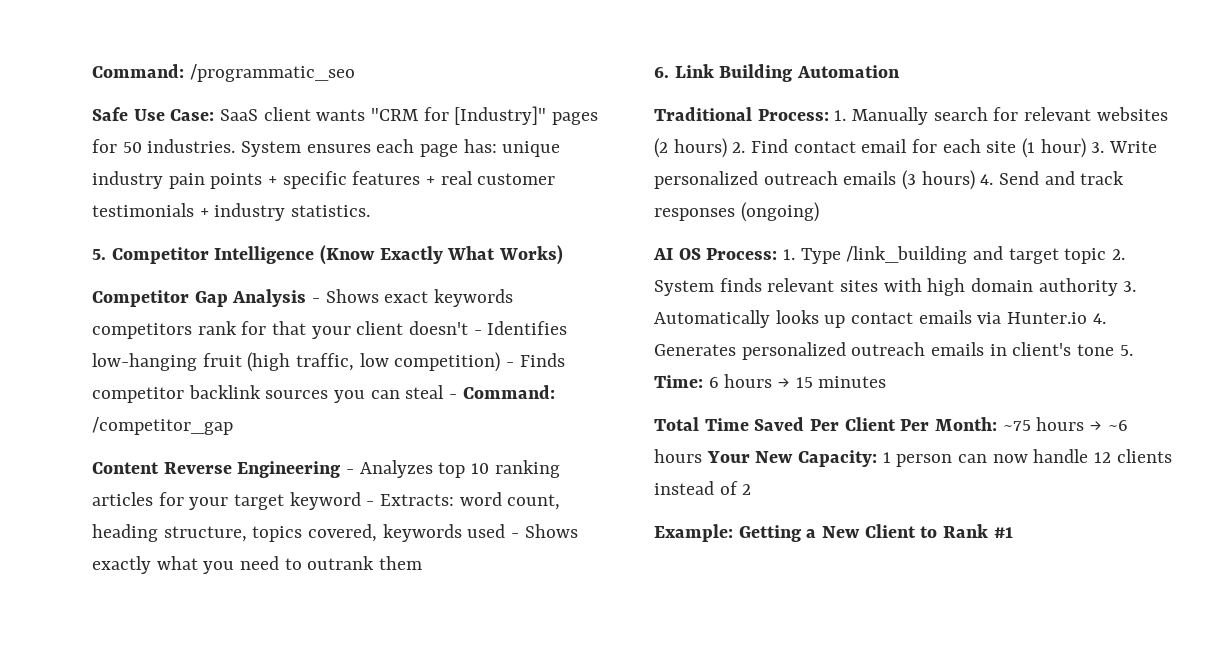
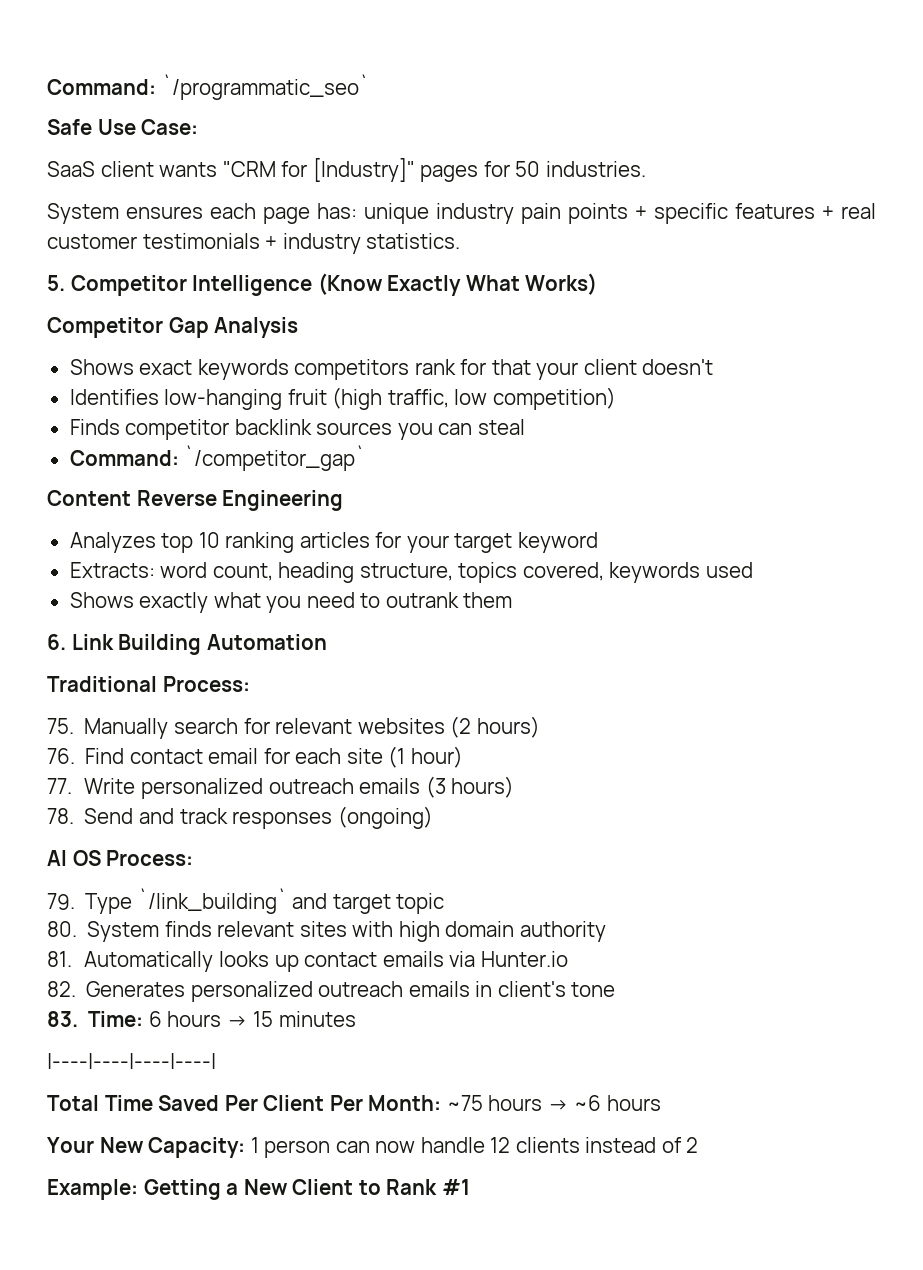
[92,64,355,82] Command: /programmatic_seo -> [47,74,369,100] Command: `/programmatic_seo`
(215, 115) none -> (199, 127) //
(236, 146) none -> (646, 169) //
[312,298,321,303] - -> (299, 327) //
[473,330,482,335] - -> (714, 367) //
[506,362,515,367] - -> (616, 398) //
[449,385,555,399] [92,417,233,435] - Command: /competitor_gap -> [69,445,366,471] // Command: `/competitor_gap`
[346,469,355,474] - -> (344, 500) //
[366,501,375,506] - -> (598, 542) //
[511,533,520,538] - -> (753, 570) //
[834,110,847,121] 1. -> [47,718,74,734] // 75.
[732,142,746,153] 2. -> [47,748,75,764] // 76.
[1091,142,1105,153] 3. -> [47,778,72,794] // 77.
[980,174,994,185] 4. -> [47,808,74,824] // 78.
[783,246,968,264] 1. Type /link_building -> [47,888,287,914] // 79. Type `/link_building`
[1112,249,1126,260] 2. -> [47,921,77,937] // 80.
[1123,281,1137,292] 3. -> [47,951,72,967] // 81.
[1092,313,1106,324] 4. -> [47,981,76,997] // 82.
[1119,345,1133,356] 5. -> [47,1011,78,1027] // 83.
(887, 382) none -> [47,1053,216,1069] // |----|----|----|----|
(702, 456) none -> (661, 1103) //

